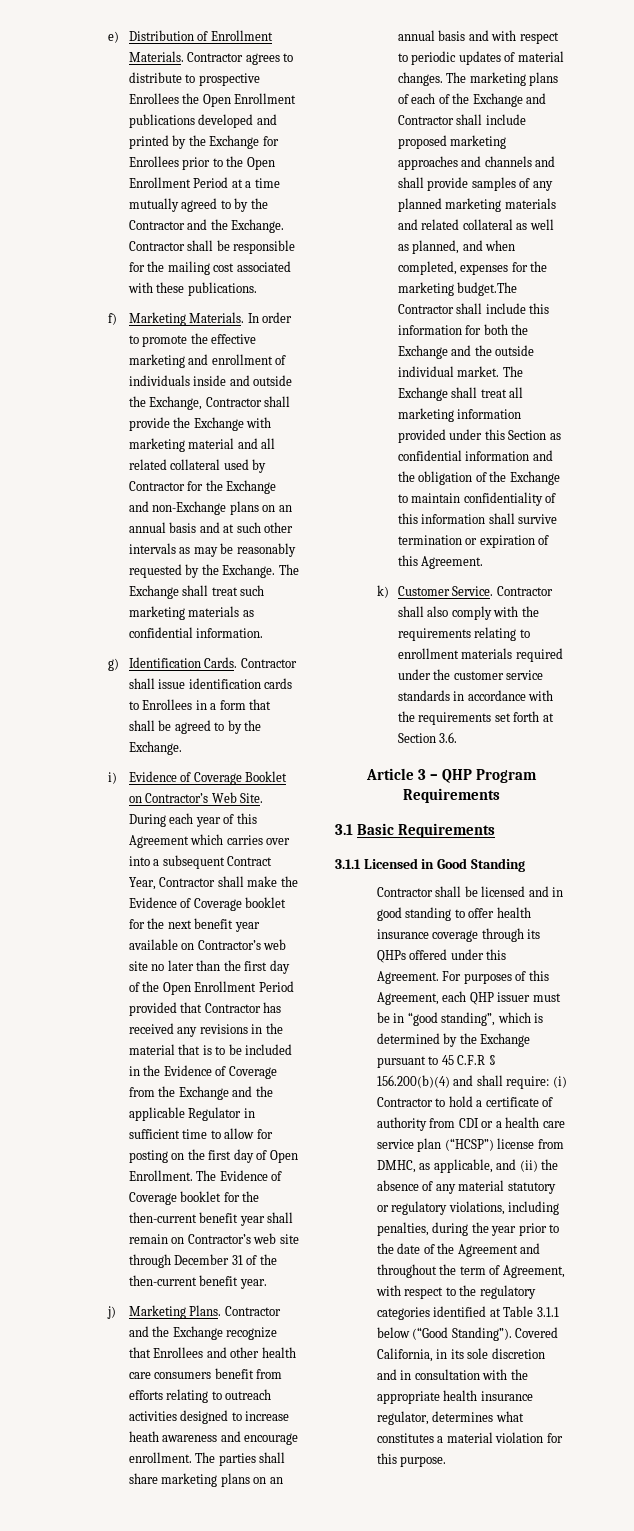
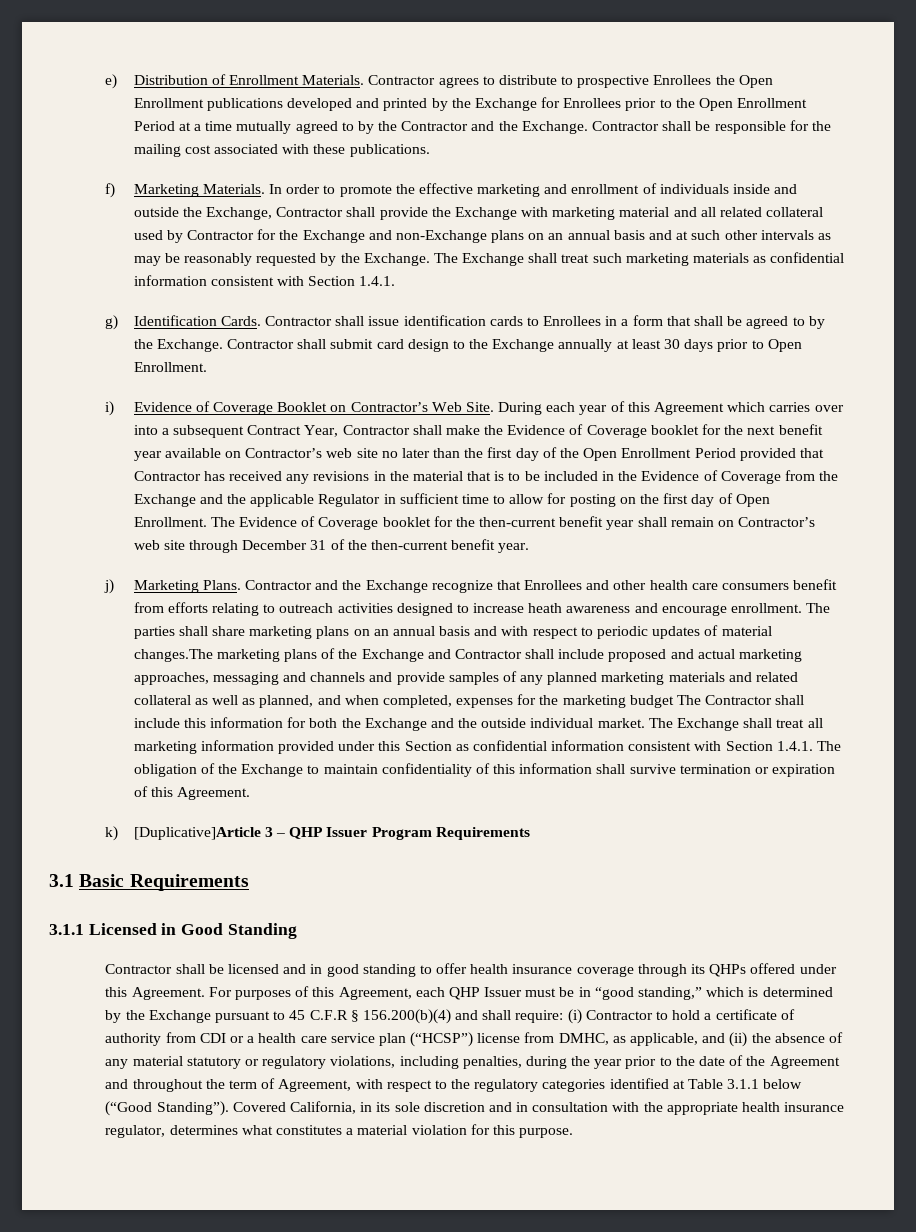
[196,628,264,638] information. -> [133,275,396,286] information consistent with Section 1.4.1.
(182, 748) none -> [226,339,802,352] [133,362,207,372] Contractor shall submit card design to the Exchange annually at least 30 days prior to Open Enrollment.
[397,72,467,86] changes. The -> [133,649,213,662] changes.The
[411,93,450,104] each of -> (336, 653) none
[450,135,507,149] [397,156,458,170] marketing approaches -> [670,649,803,662] [133,672,279,685] and actual marketing approaches, messaging
[397,177,424,188] shall -> (393, 677) none
[457,282,518,296] budget.The -> [629,695,702,708] budget The
[532,450,553,461] [397,471,415,482] and the -> [628,741,842,751] consistent with Section 1.4.1. The
[397,586,553,596] [397,606,539,620] [397,627,530,641] [397,648,563,662] [397,669,544,680] [397,690,554,701] [397,711,554,725] [397,732,458,743] [365,768,414,780] Customer Service. Contractor shall also comply with the requirements relating to enrollment materials required under the customer service standards in accordance with the requirements set forth at Section 3.6. // Article -> [133,827,261,840] [Duplicative]Article
(473, 776) none -> [326,827,368,837] Issuer
[497,992,531,1002] issuer -> [484,987,523,997] Issuer
[441,1012,496,1026] standing”, -> [637,987,702,1000] standing,”

